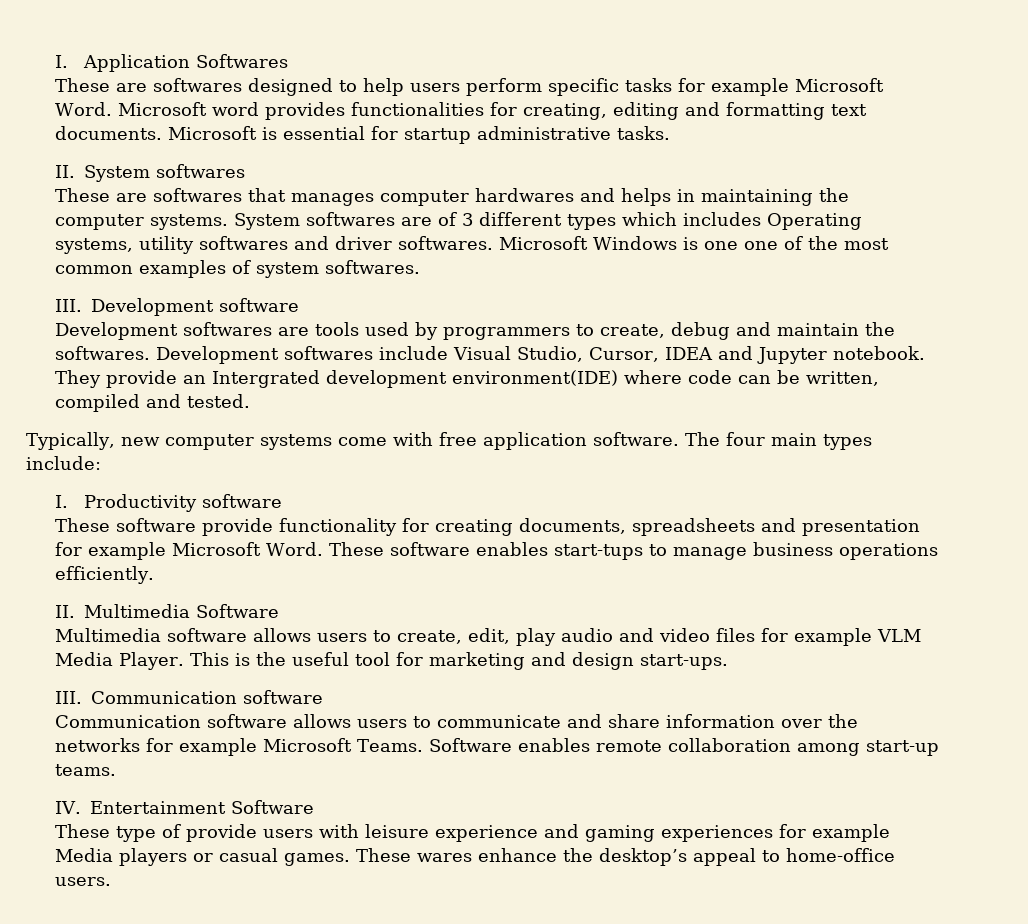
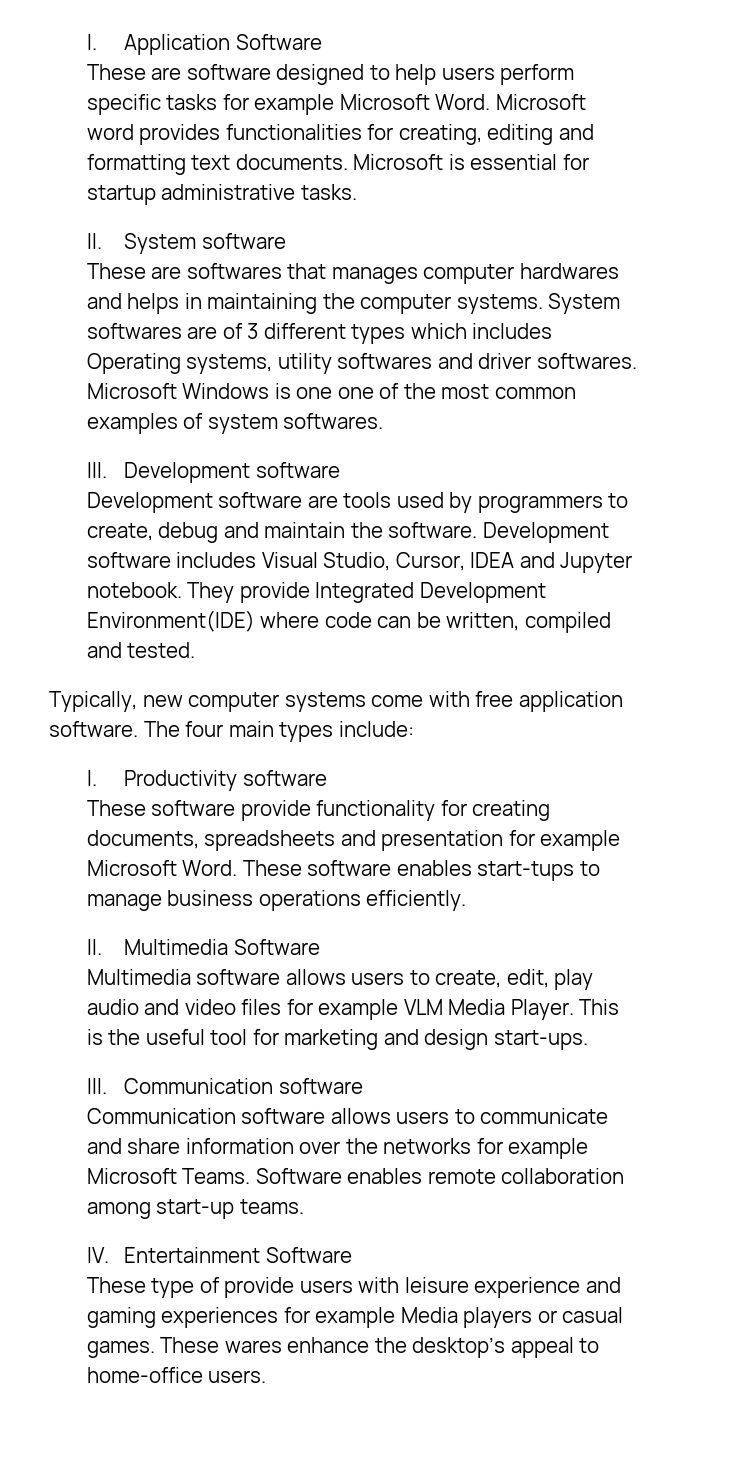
[195,54,288,68] [54,78,242,92] Softwares // These are softwares -> [235,34,322,50] [86,64,271,80] Software // These are software
[155,164,245,178] softwares -> [201,233,286,249] software
[182,322,272,336] softwares -> [218,492,303,508] software
[54,346,448,364] softwares. Development softwares include -> [388,522,609,543] [86,552,257,568] software. Development software includes
[182,370,618,388] an Intergrated development environment(IDE) -> [315,582,546,603] [86,610,255,632] Integrated Development Environment(IDE)

